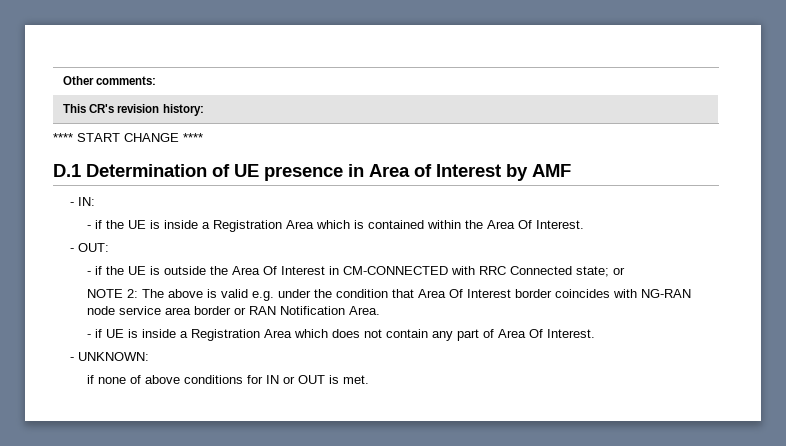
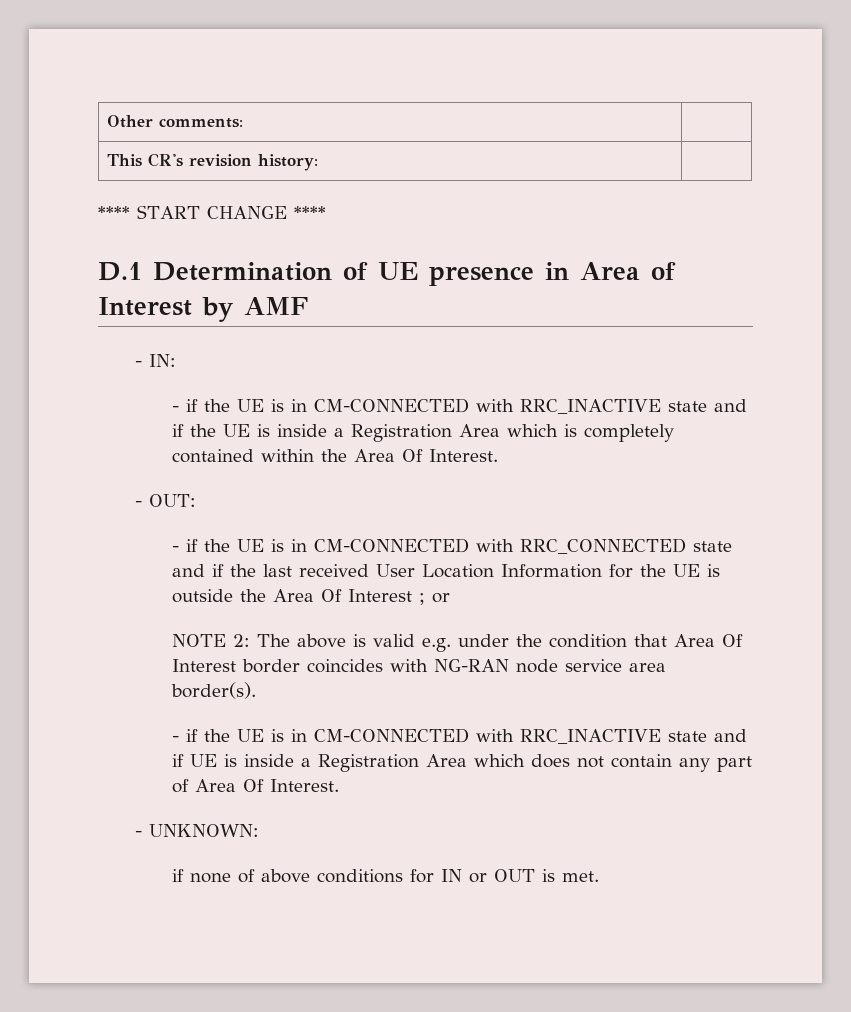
(160, 224) none -> [290,398,747,414] [171,424,270,437] in CM-CONNECTED with RRC_INACTIVE state and if the UE is
(364, 224) none -> [583,424,674,442] completely
(160, 270) none -> [290,538,732,554] [171,564,720,578] in CM-CONNECTED with RRC_CONNECTED state and if the last received User Location Information for the UE is
[328,266,609,277] in CM-CONNECTED with RRC Connected state; -> [418,593,425,605] ;
[193,306,380,315] [86,334,91,338] border or RAN Notification Area. // - -> [170,682,256,699] [171,728,747,744] border(s). // - if the UE is in CM-CONNECTED with RRC_INACTIVE state and

